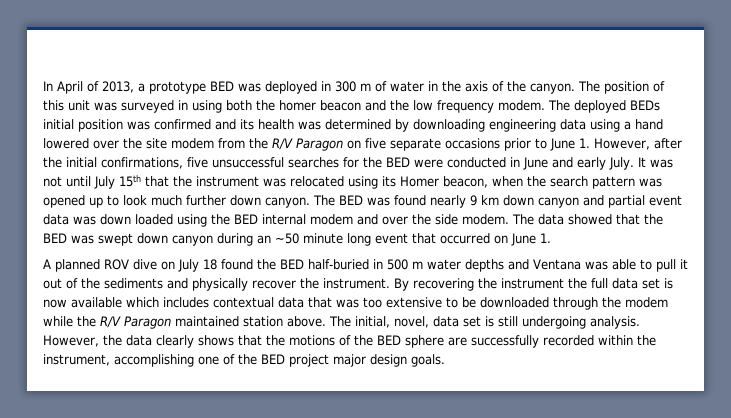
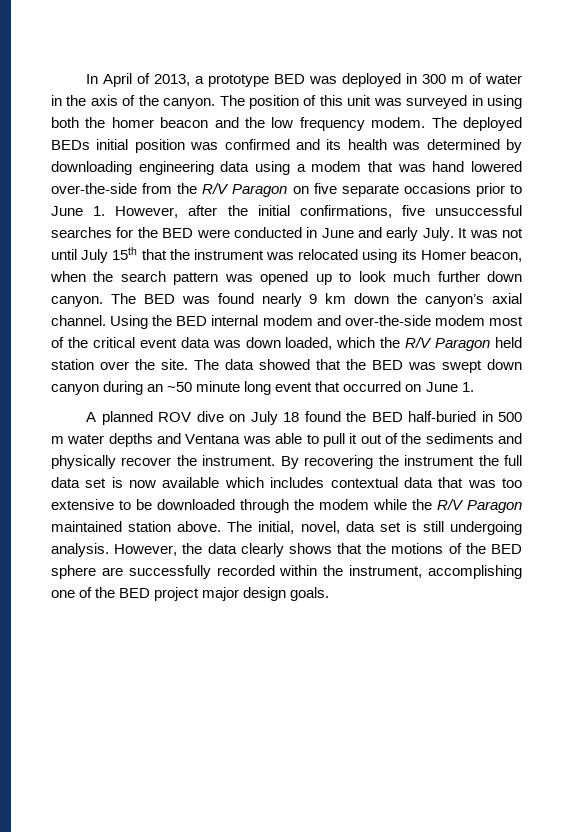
[635,119,663,130] [43,138,214,149] hand lowered over the site modem -> [311,161,522,172] [51,183,137,194] modem that was hand lowered over-the-side
[538,195,682,208] [43,214,207,227] canyon and partial event data was down loaded using -> [397,293,523,307] [51,315,149,329] the canyon’s axial channel. Using
[382,214,509,225] over the side modem. -> [344,315,523,326] [51,337,522,351] [51,359,188,370] over-the-side modem most of the critical event data was down loaded, which the R/V Paragon held station over the site.

